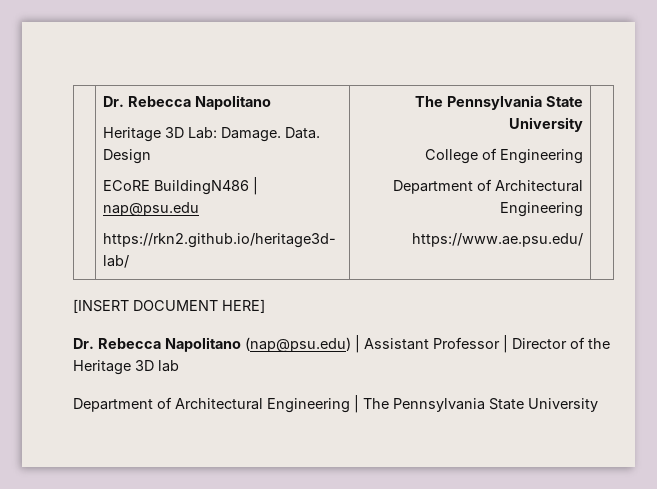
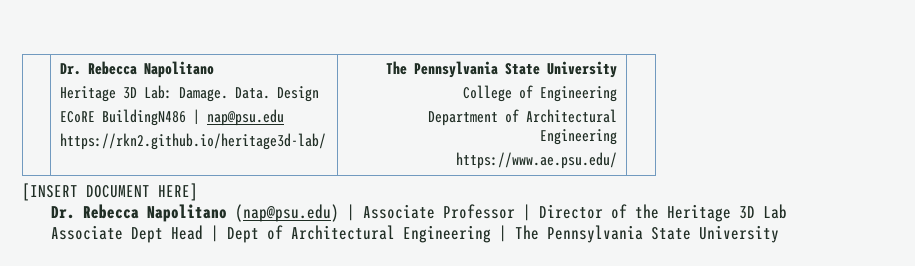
[364,338,429,350] Assistant -> [362,204,435,219] Associate
[158,360,179,372] [73,398,153,412] lab // Department -> [762,204,787,219] [50,225,259,243] Lab // Associate Dept Head | Dept

